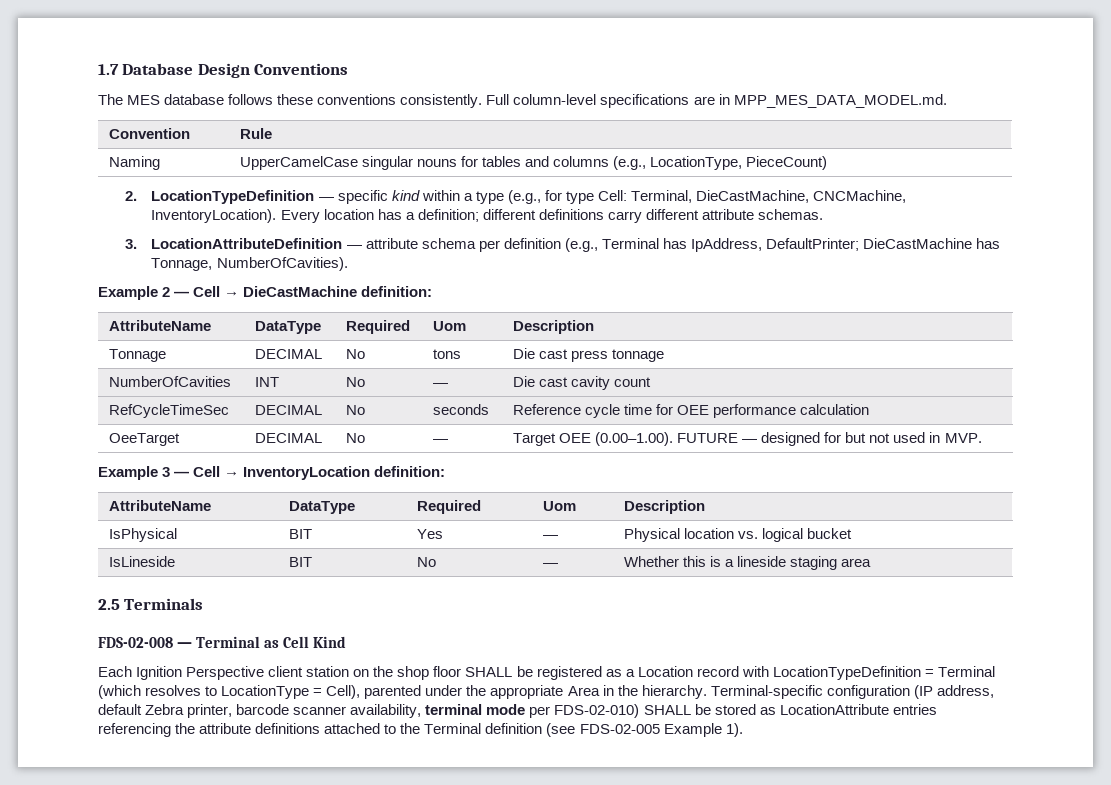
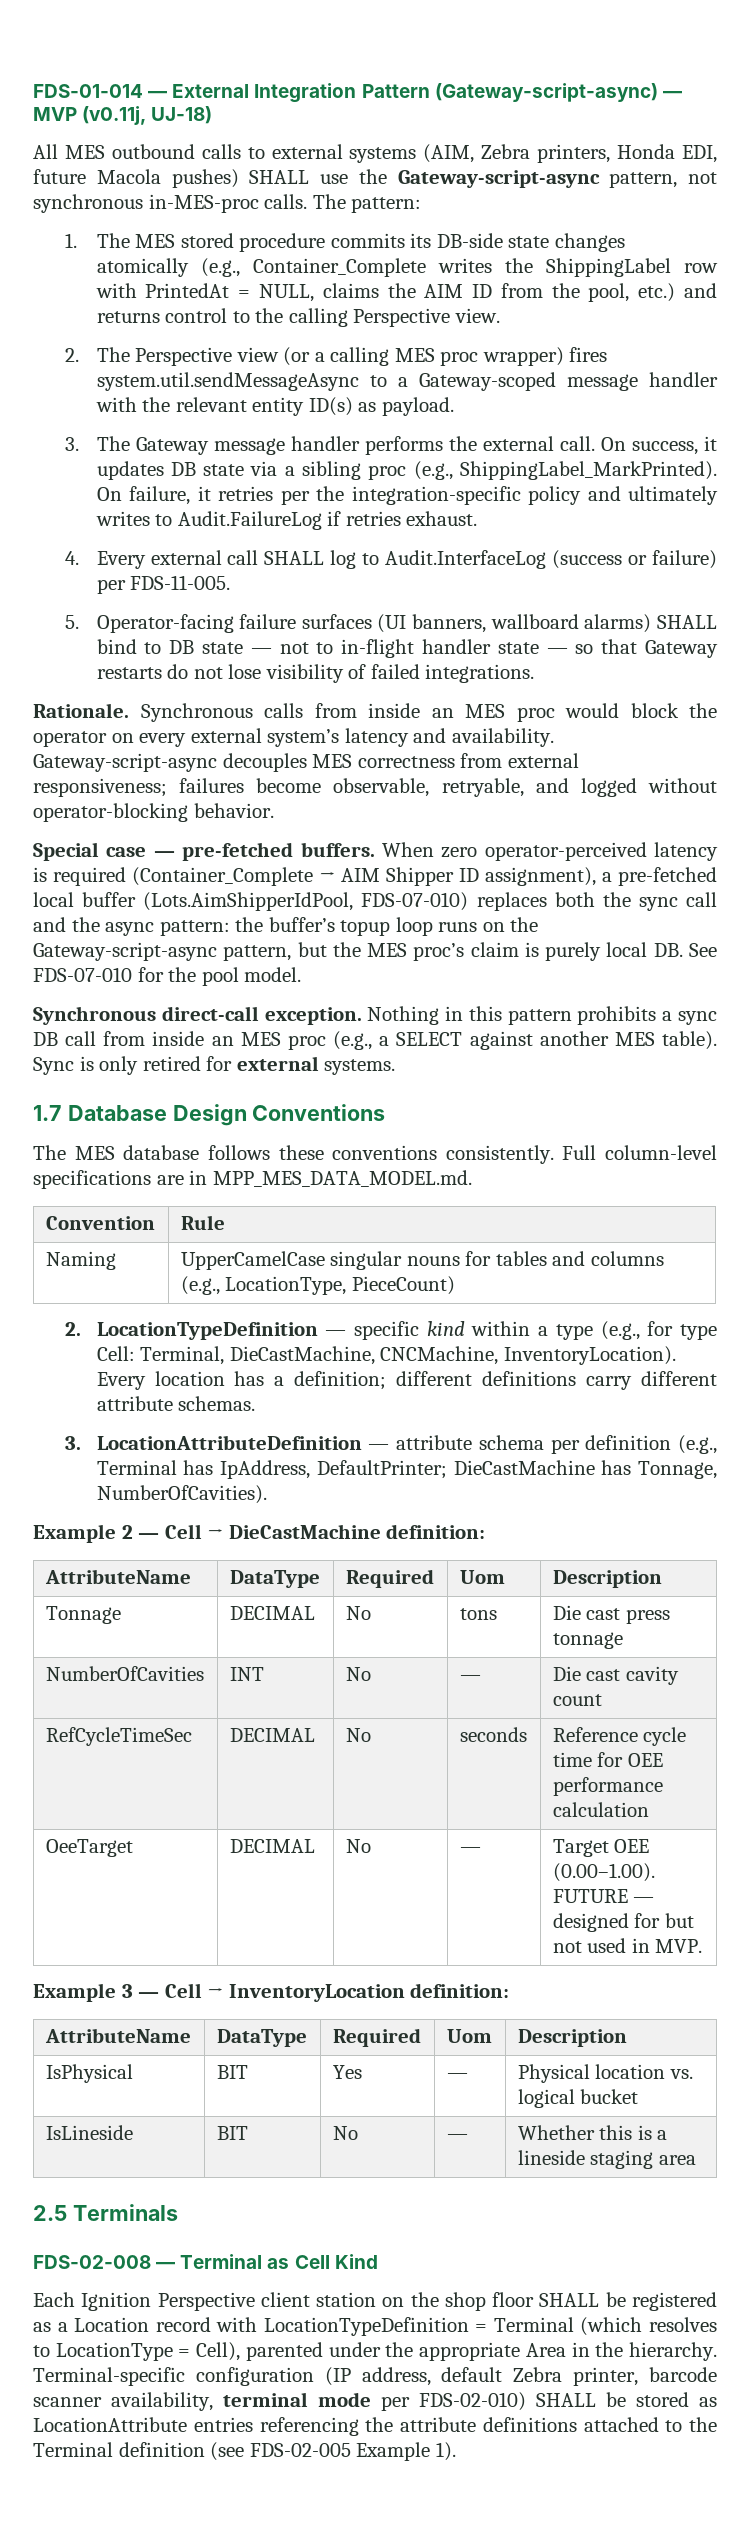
(98, 69) none -> [33,83,682,103] [33,106,213,125] [33,144,717,163] [33,169,717,188] [33,194,422,213] [64,233,625,252] [96,258,718,277] [95,283,717,302] [96,308,500,327] [64,347,608,366] [96,372,719,391] [95,397,454,416] [64,436,717,455] [96,461,718,480] [96,486,718,505] [95,511,478,530] [64,550,718,569] [96,575,231,594] [64,614,718,633] [96,639,719,658] [96,664,535,683] [33,703,717,722] [33,728,554,747] [33,753,579,772] [33,778,717,797] [33,803,274,822] [33,842,718,861] [33,867,717,886] [33,892,717,911] [33,917,539,936] [33,942,717,961] [33,967,302,986] [33,1006,718,1025] [33,1031,717,1050] [33,1056,396,1075] FDS-01-014 — External Integration Pattern (Gateway-script-async) — MVP (v0.11j, UJ-18) // All MES outbound calls to external systems (AIM, Zebra printers, Honda EDI, future Macola pushes) SHALL use the Gateway-script-async pattern, not synchronous in-MES-proc calls. The pattern: // 1. The MES stored procedure commits its DB-side state changes atomically (e.g., Container_Complete writes the ShippingLabel row with PrintedAt = NULL, claims the AIM ID from the pool, etc.) and returns control to the calling Perspective view. // 2. The Perspective view (or a calling MES proc wrapper) fires system.util.sendMessageAsync to a Gateway-scoped message handler with the relevant entity ID(s) as payload. // 3. The Gateway message handler performs the external call. On success, it updates DB state via a sibling proc (e.g., ShippingLabel_MarkPrinted). On failure, it retries per the integration-specific policy and ultimately writes to Audit.FailureLog if retries exhaust. // 4. Every external call SHALL log to Audit.InterfaceLog (success or failure) per FDS-11-005. // 5. Operator-facing failure surfaces (UI banners, wallboard alarms) SHALL bind to DB state — not to in-flight handler state — so that Gateway restarts do not lose visibility of failed integrations. // Rationale. Synchronous calls from inside an MES proc would block the operator on every external system’s latency and availability. Gateway-script-async decouples MES correctness from external responsiveness; failures become observable, retryable, and logged without operator-blocking behavior. // Special case — pre-fetched buffers. When zero operator-perceived latency is required (Container_Complete → AIM Shipper ID assignment), a pre-fetched local buffer (Lots.AimShipperIdPool, FDS-07-010) replaces both the sync call and the async pattern: the buffer’s topup loop runs on the Gateway-script-async pattern, but the MES proc’s claim is purely local DB. See FDS-07-010 for the pool model. // Synchronous direct-call exception. Nothing in this pattern prohibits a sync DB call from inside an MES proc (e.g., a SELECT against another MES table). Sync is only retired for external systems. //

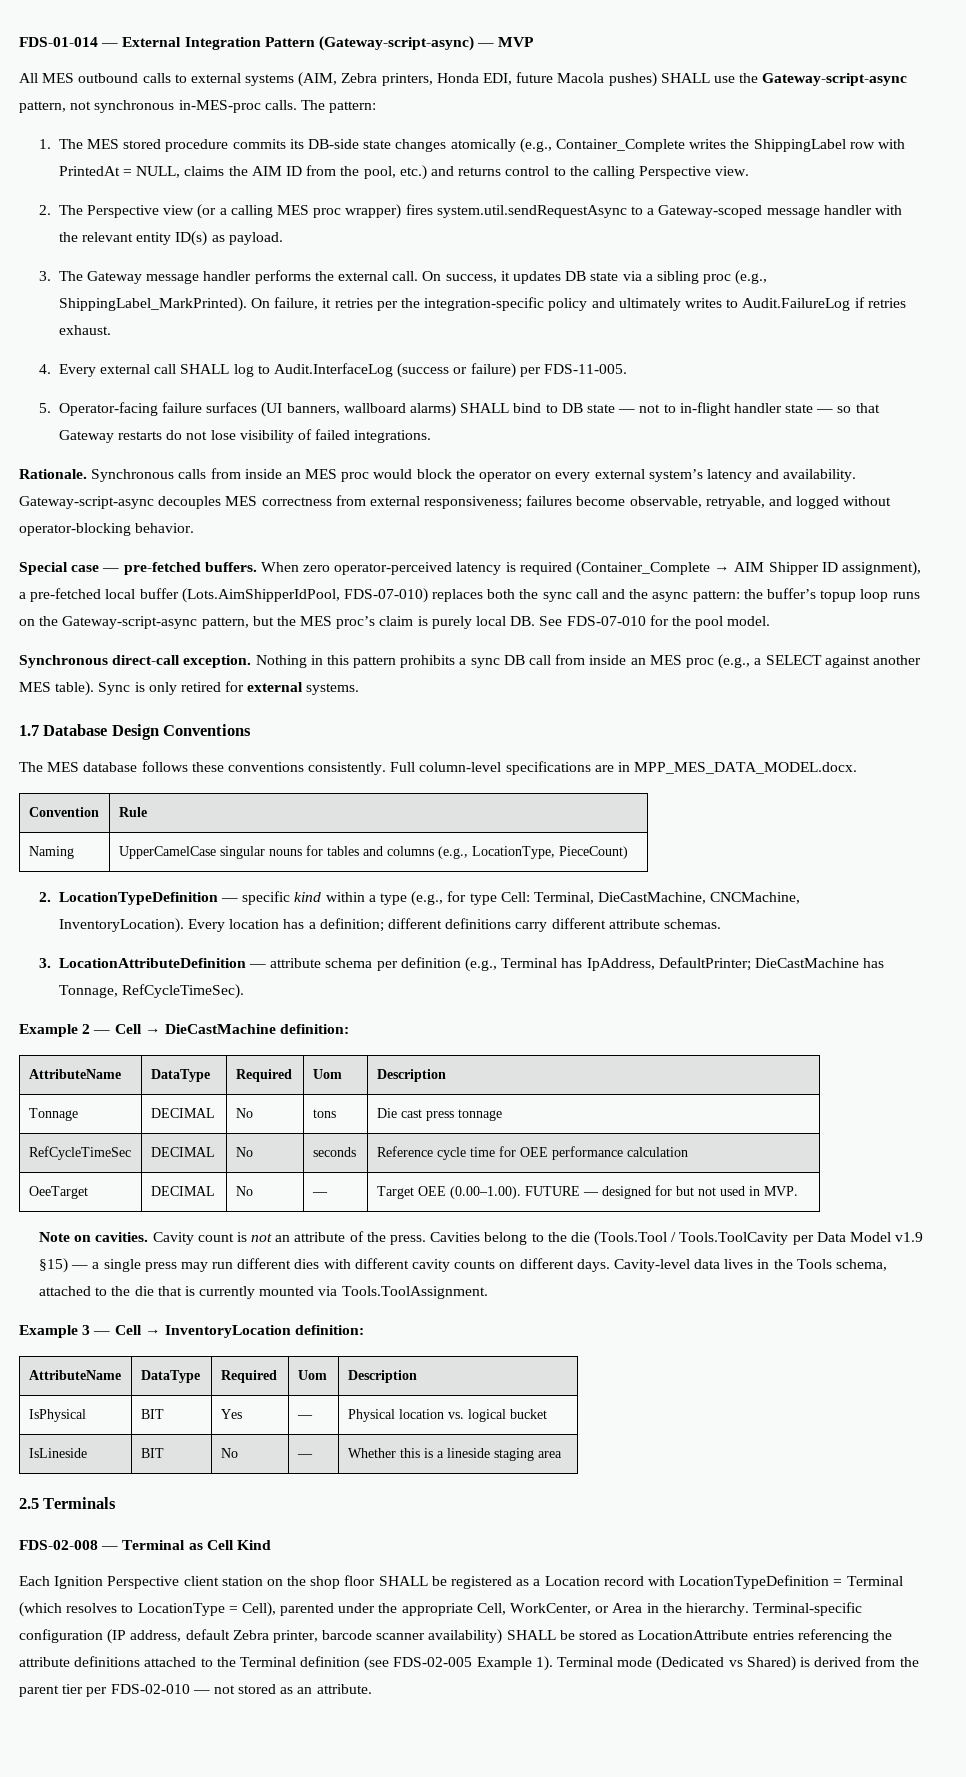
[82,106,213,125] (v0.11j, UJ-18) -> (535, 42) none
[96,372,359,391] system.util.sendMessageAsync -> [436,205,627,218] system.util.sendRequestAsync
[212,1170,472,1187] MPP_MES_DATA_MODEL.md. -> [634,762,858,774] MPP_MES_DATA_MODEL.docx.
[96,1485,267,1504] NumberOfCavities). -> [122,984,245,999] RefCycleTimeSec).
[45,1666,204,1681] [229,1667,264,1681] [345,1667,371,1681] [459,1675,481,1681] [552,1666,679,1685] [552,1694,602,1706] // NumberOfCavities | INT | No | — | Die cast cavity count -> (502, 1115) none
(703, 1946) none -> [38,1231,924,1246] [38,1258,888,1273] [38,1286,488,1299] // Note on cavities. Cavity count is not an attribute of the press. Cavities belong to the die (Tools.Tool / Tools.ToolCavity per Data Model v1.9 §15) — a single press may run different dies with different cavity counts on different days. Cavity-level data lives in the Tools schema, attached to the die that is currently mounted via Tools.ToolAssignment.
(521, 2351) none -> [476,1603,610,1615] Cell, WorkCenter, or
[111,2392,526,2411] availability, terminal mode per FDS-02-010) -> [428,1629,503,1644] availability)
(456, 2451) none -> [557,1656,919,1671] [19,1684,372,1697] Terminal mode (Dedicated vs Shared) is derived from the parent tier per FDS-02-010 — not stored as an attribute.

